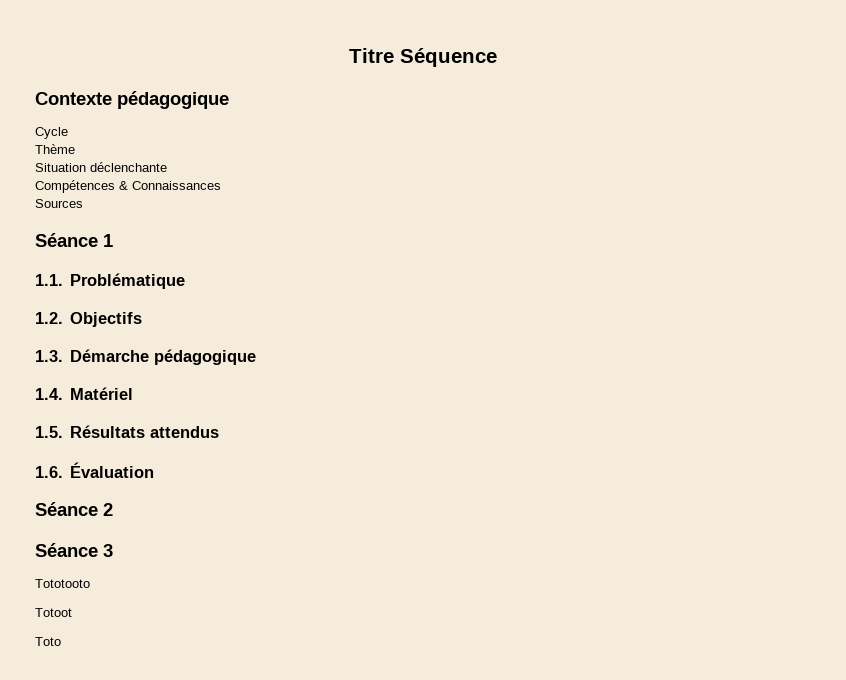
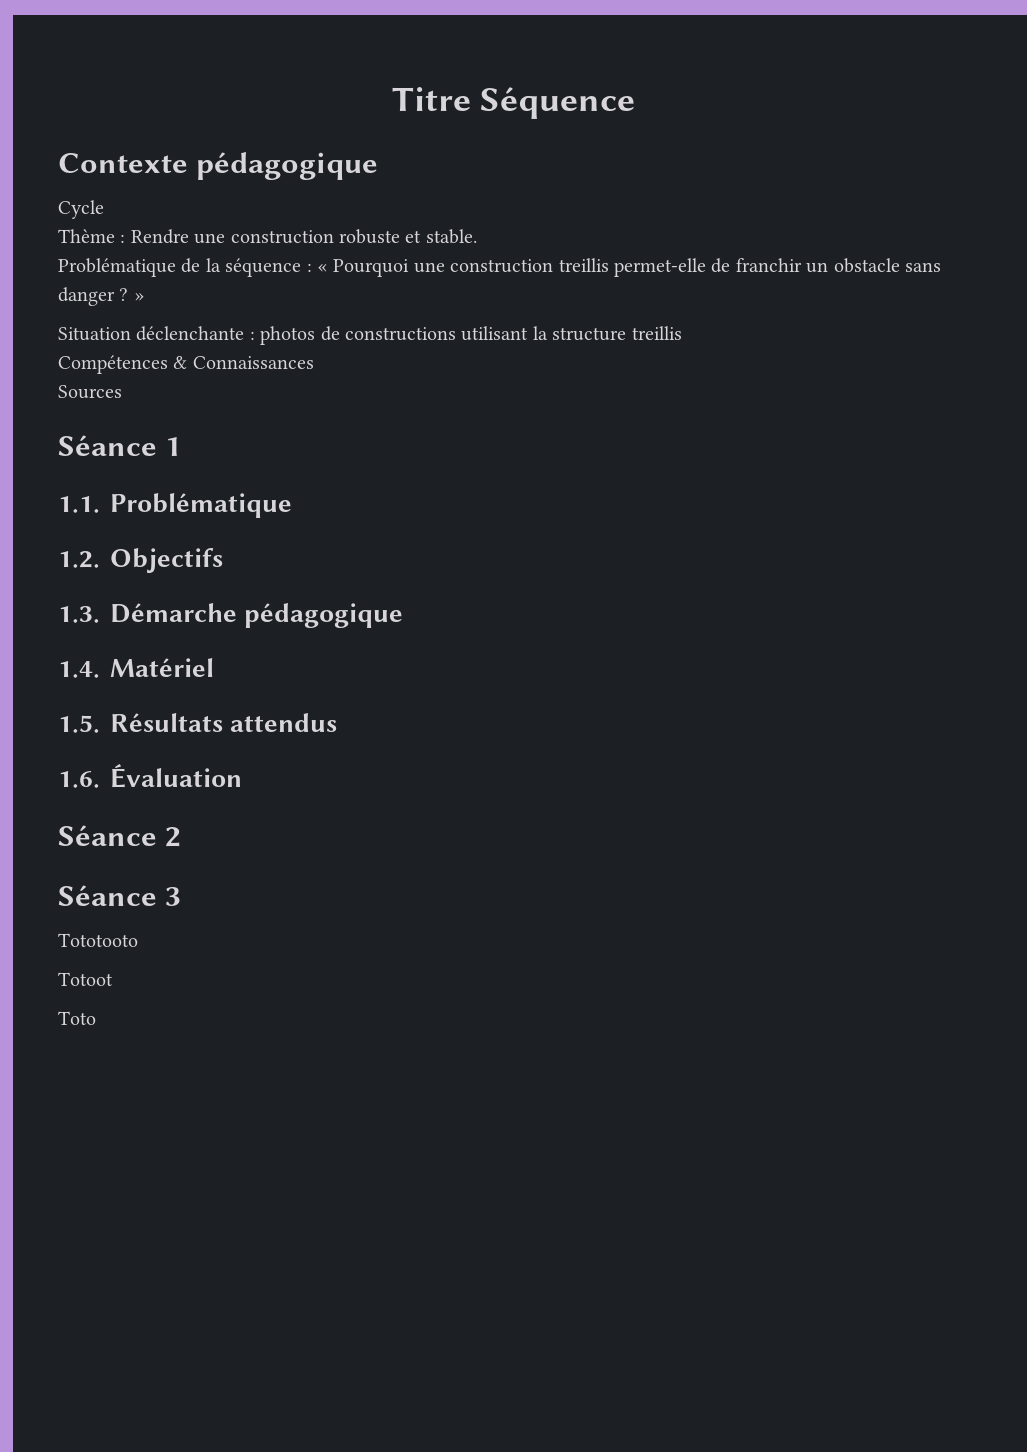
[35,162,167,172] // Situation déclenchante -> [120,229,477,244] [58,258,941,277] [58,287,145,306] [58,326,682,345] : Rendre une construction robuste et stable. // Problématique de la séquence : « Pourquoi une construction treillis permet-elle de franchir un obstacle sans danger ? » // Situation déclenchante : photos de constructions utilisant la structure treillis

